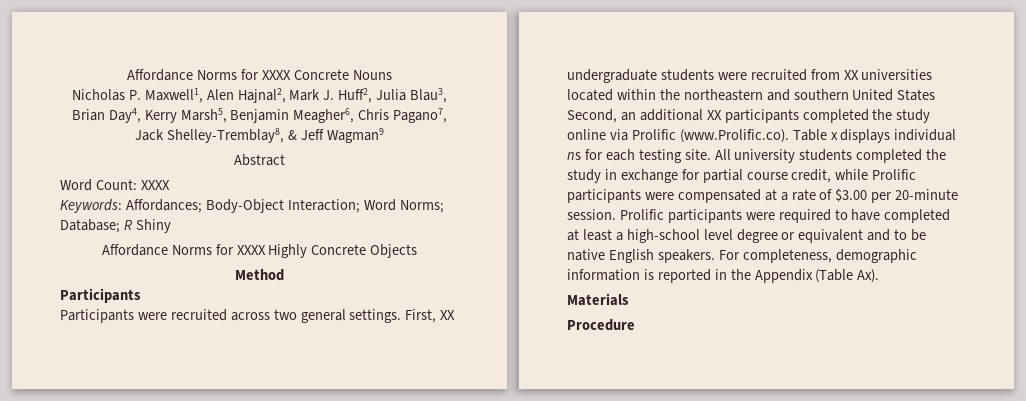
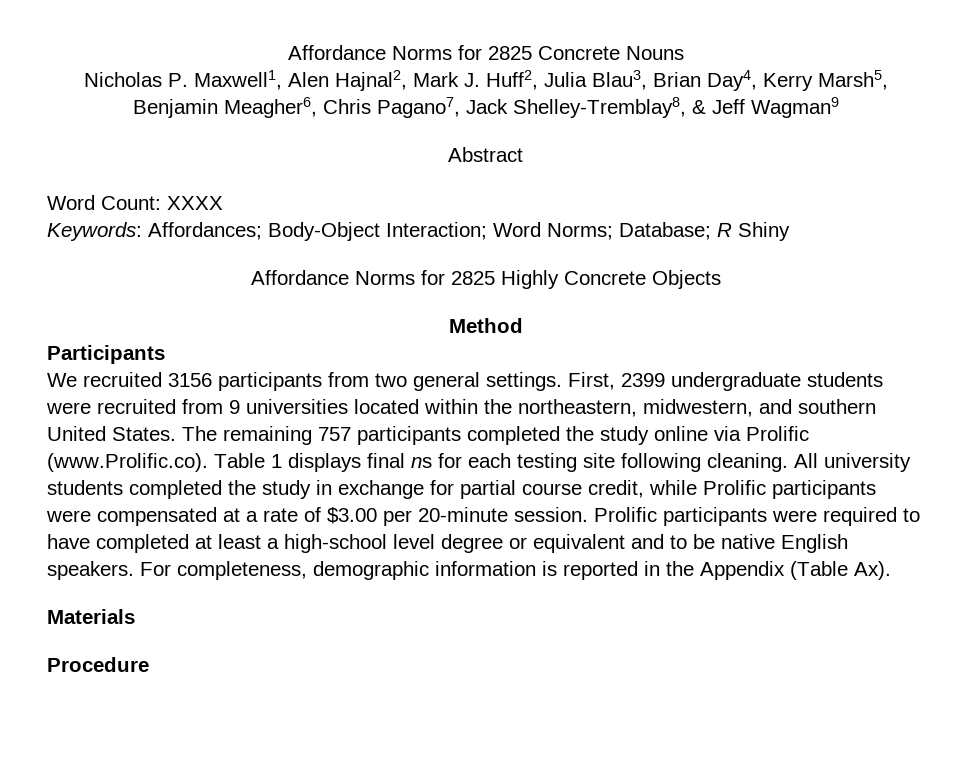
[127,69,291,81] Affordance Norms for XXXX -> [287,45,532,60] Affordance Norms for 2825
[236,245,266,255] XXXX -> [450,271,495,285] 2825
[60,309,270,323] Participants were recruited across -> [47,372,369,391] We recruited 3156 participants from
[440,310,456,320] XX -> [621,373,665,387] 2399
[843,70,859,80] XX -> [229,400,240,414] 9
[683,89,763,101] northeastern -> [518,399,753,417] northeastern, midwestern,
[897,89,936,101] [567,109,722,123] States Second, an additional XX -> [112,426,351,445] States. The remaining 757
[830,129,957,143] x displays individual -> [271,453,405,472] 1 displays final
[684,149,711,160] site. -> [583,453,788,472] site following cleaning.

